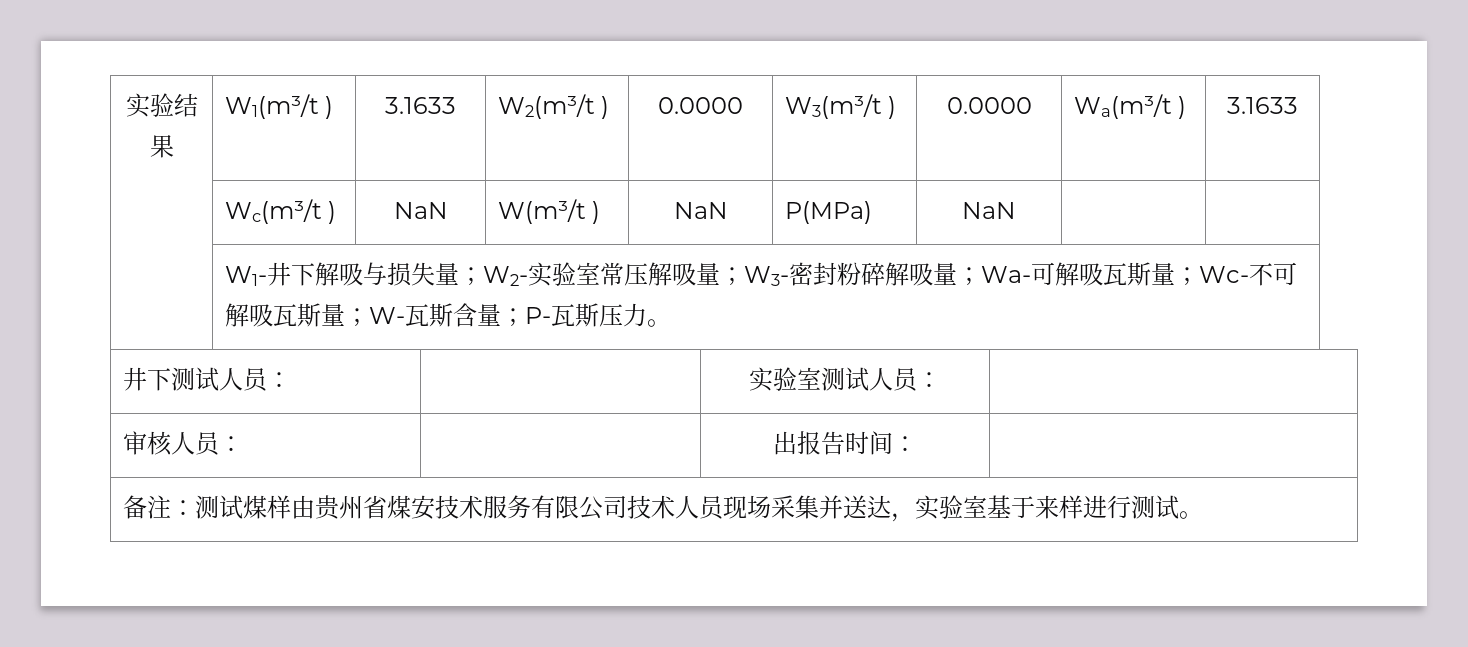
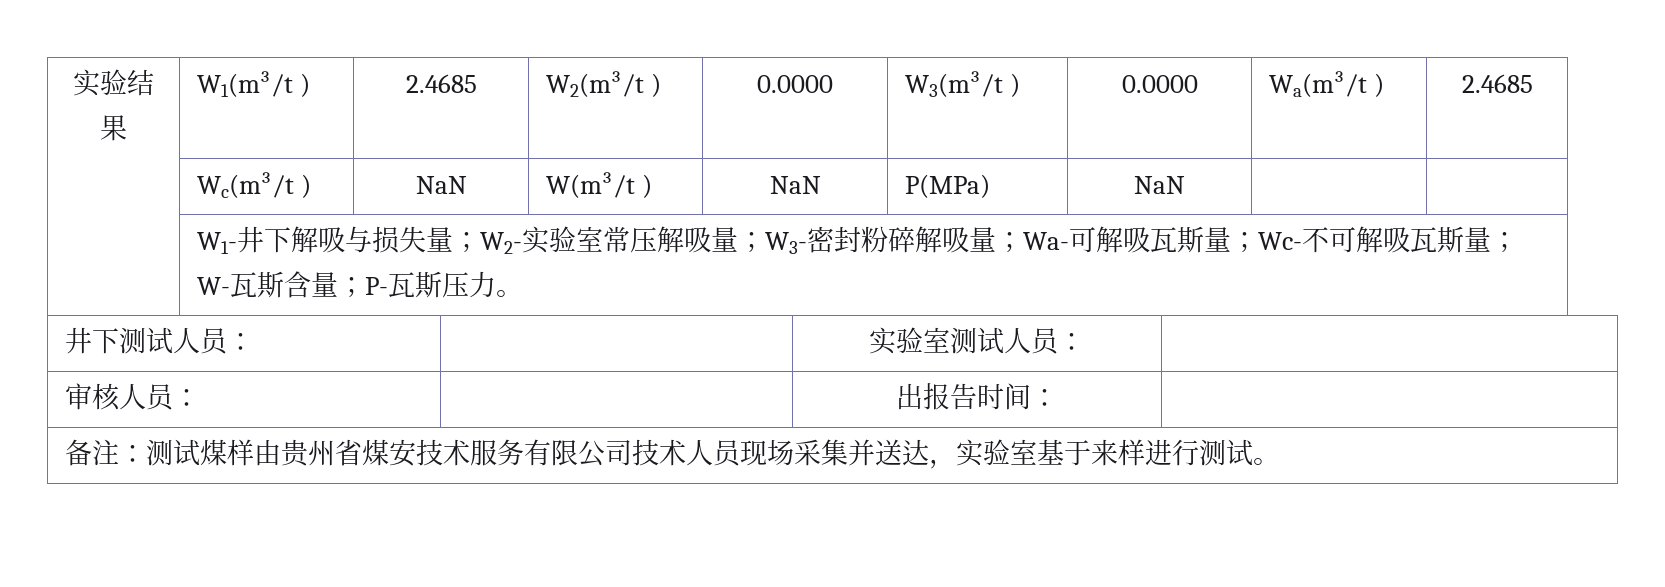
[385,97,456,114] 3.1633 -> [405,74,477,93] 2.4685
[1227,97,1298,114] 3.1633 -> [1461,74,1533,93] 2.4685

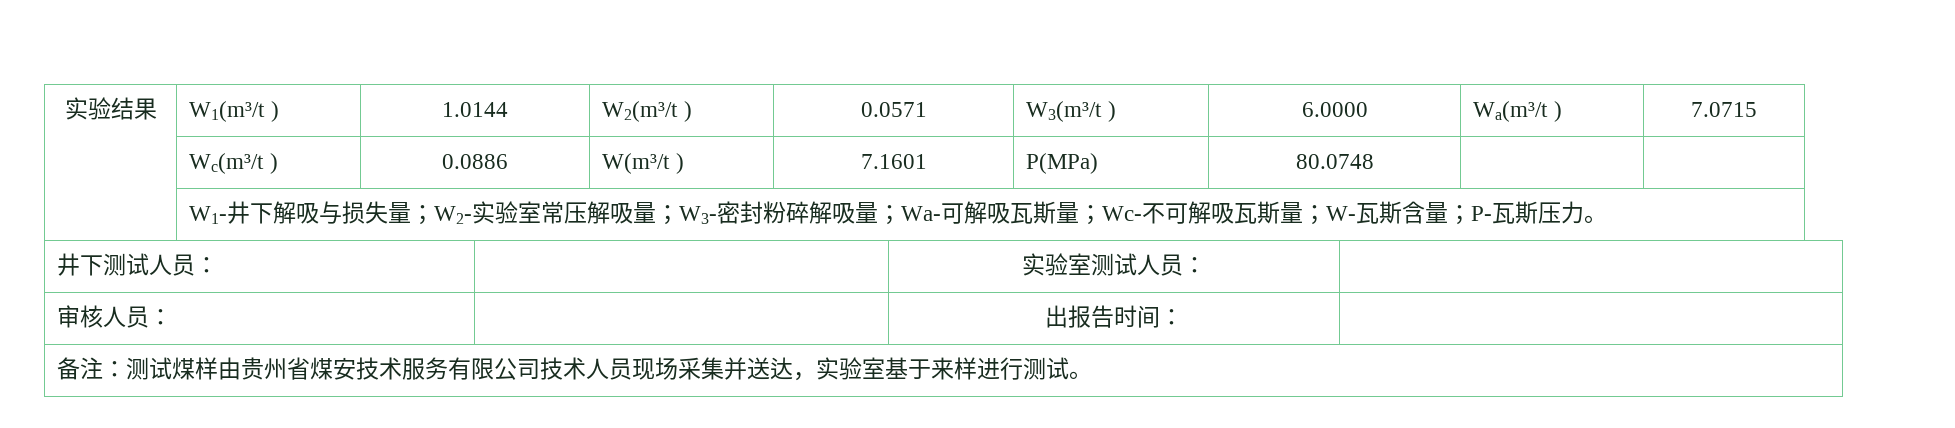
[405,74,477,93] 2.4685 -> [442,102,508,117] 1.0144
[757,75,833,93] 0.0000 -> [860,102,927,117] 0.0571
[1121,75,1198,93] 0.0000 -> [1301,102,1368,117] 6.0000
[1461,74,1533,93] 2.4685 -> [1691,102,1757,117] 7.0715
[415,176,467,194] NaN -> [442,154,508,169] 0.0886
[769,176,821,194] NaN -> [860,154,927,169] 7.1601
[1134,176,1185,194] NaN -> [1295,154,1374,169] 80.0748

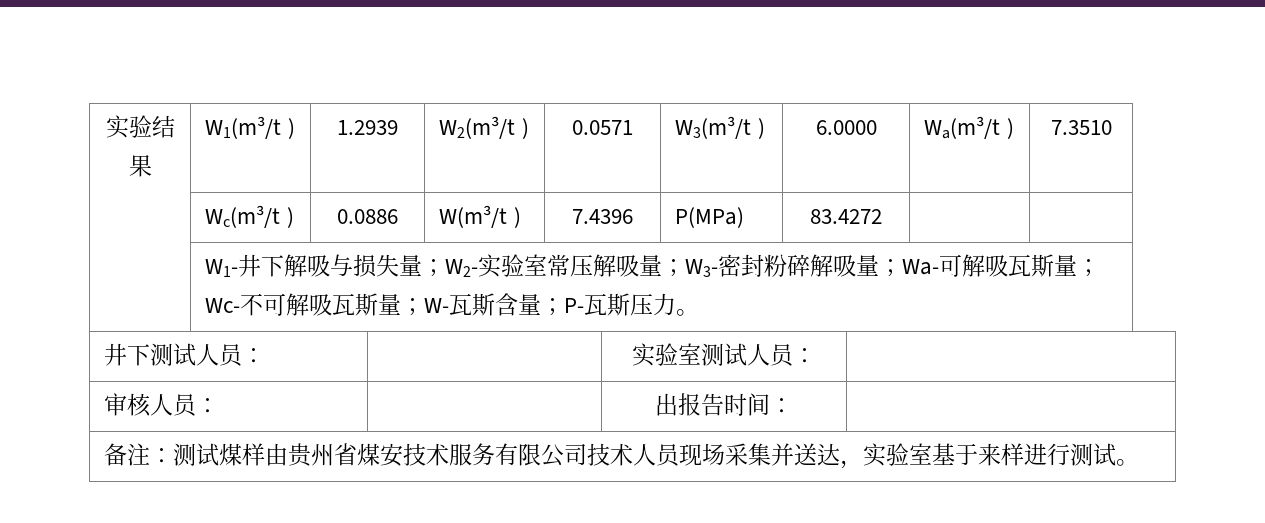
[442,102,508,117] 1.0144 -> [337,120,398,135] 1.2939
[1691,102,1757,117] 7.0715 -> [1050,120,1112,135] 7.3510
[860,154,927,169] 7.1601 -> [572,209,633,224] 7.4396
[1295,154,1374,169] 80.0748 -> [810,209,882,224] 83.4272

